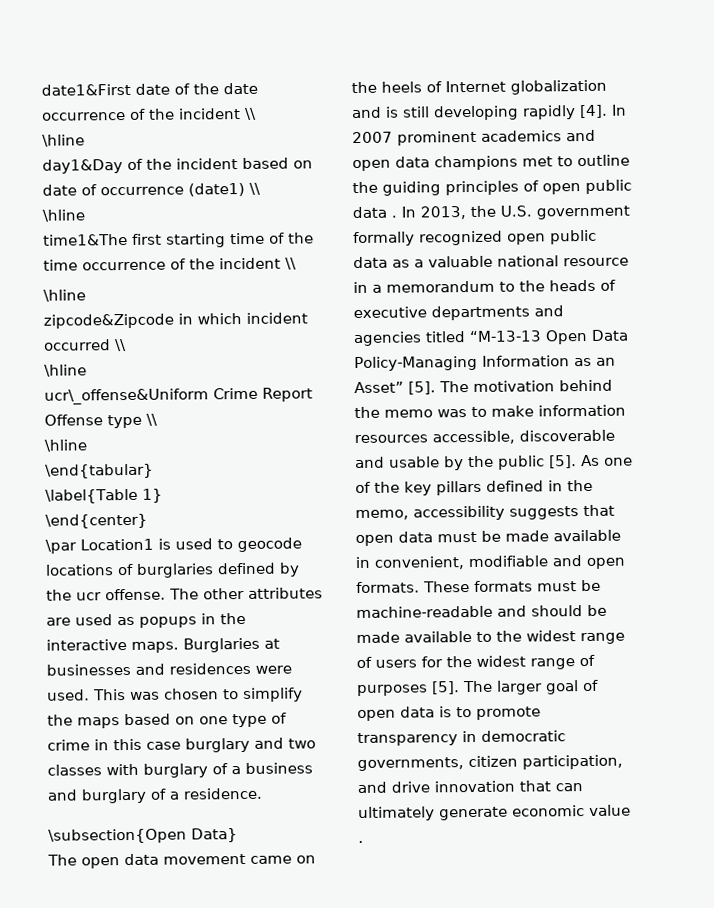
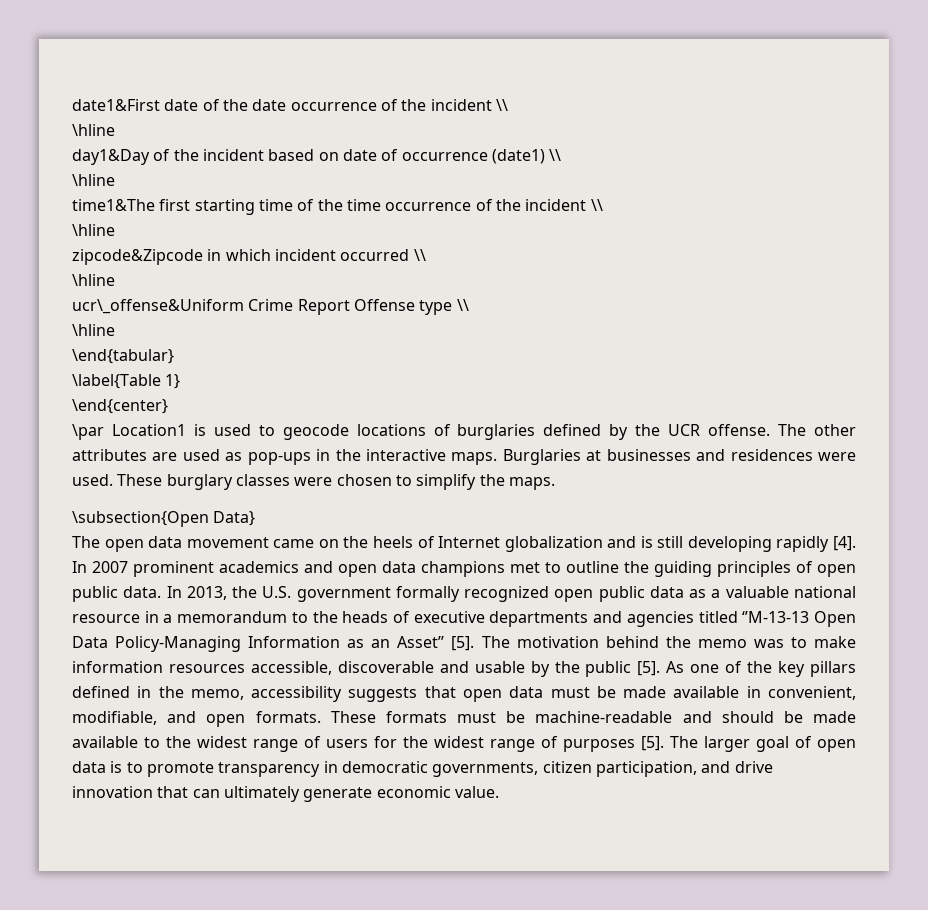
[76,592,102,601] ucr -> [668,424,701,436] UCR
[139,616,197,628] popups -> [247,452,311,465] pop-ups
[93,687,303,703] [47,712,287,729] [47,737,316,753] [47,762,313,778] [47,787,263,804] This was chosen to simplify the maps based on one type of crime in this case burglary and two classes with burglary of a business and burglary of a residence. -> [117,474,555,490] These burglary classes were chosen to simplify the maps.
[352,206,397,219] data . -> [123,586,162,598] data.
[469,330,542,343] “M-13-13 -> [742,611,810,623] ‘’M-13-13
[354,381,404,394] Asset” -> [397,636,445,648] Asset’’
[468,555,548,568] modifiable -> [72,711,157,725] modifiable,
[589,804,631,816] [358,840,364,844] value . -> [454,786,499,798] value.

